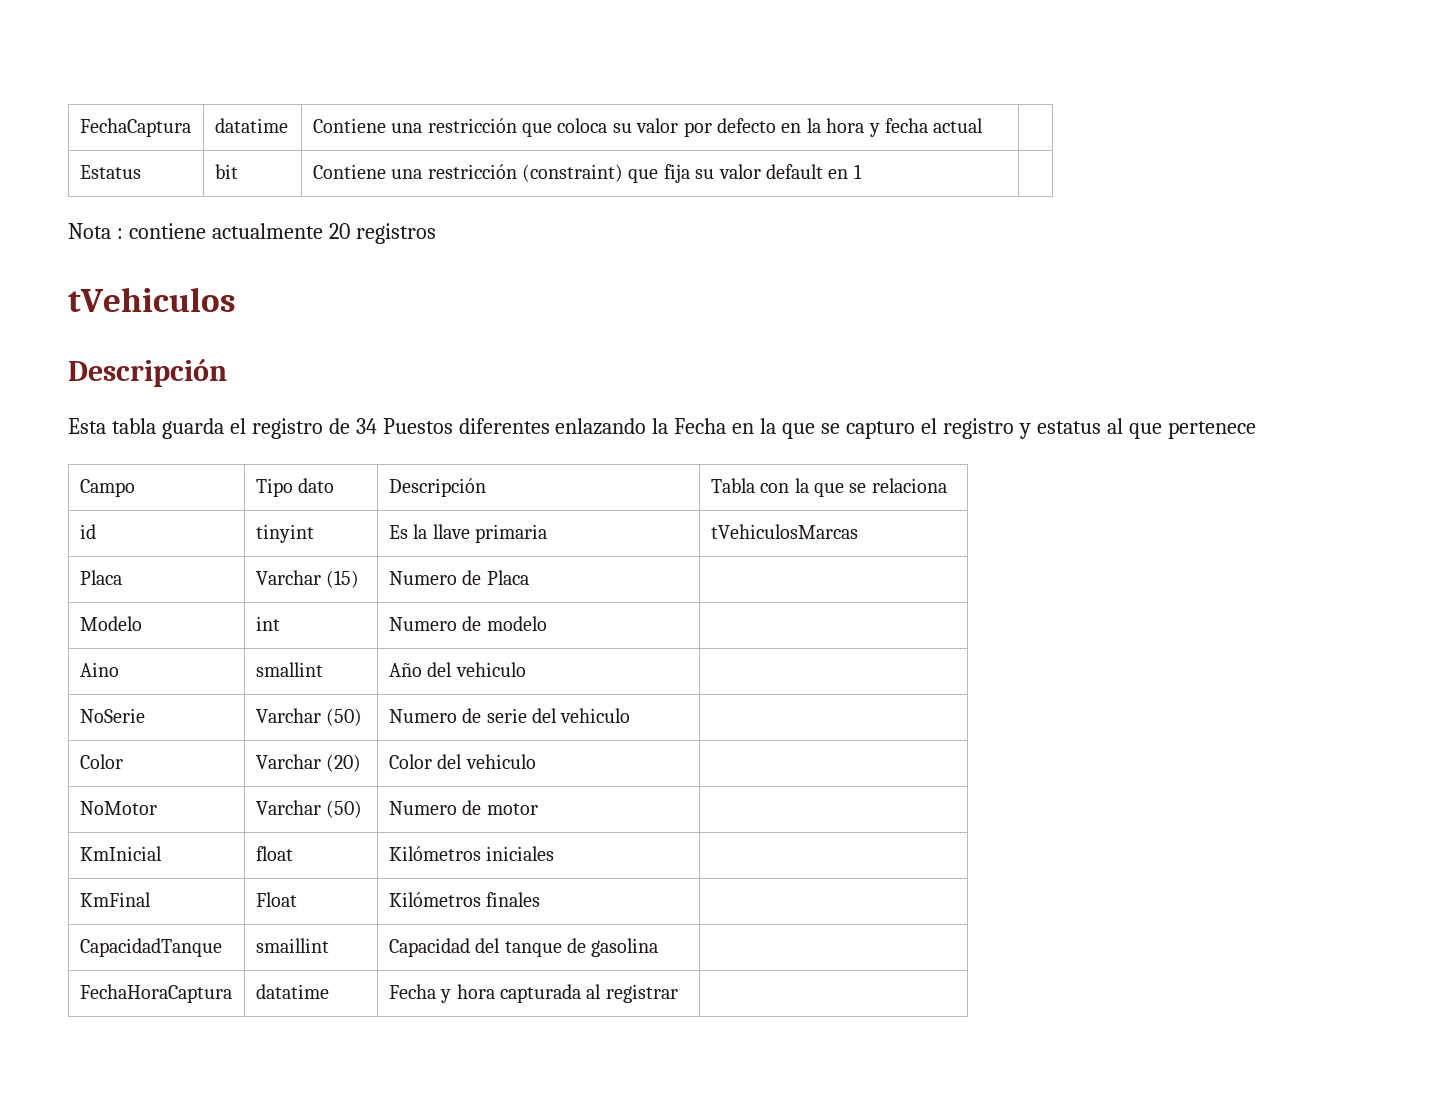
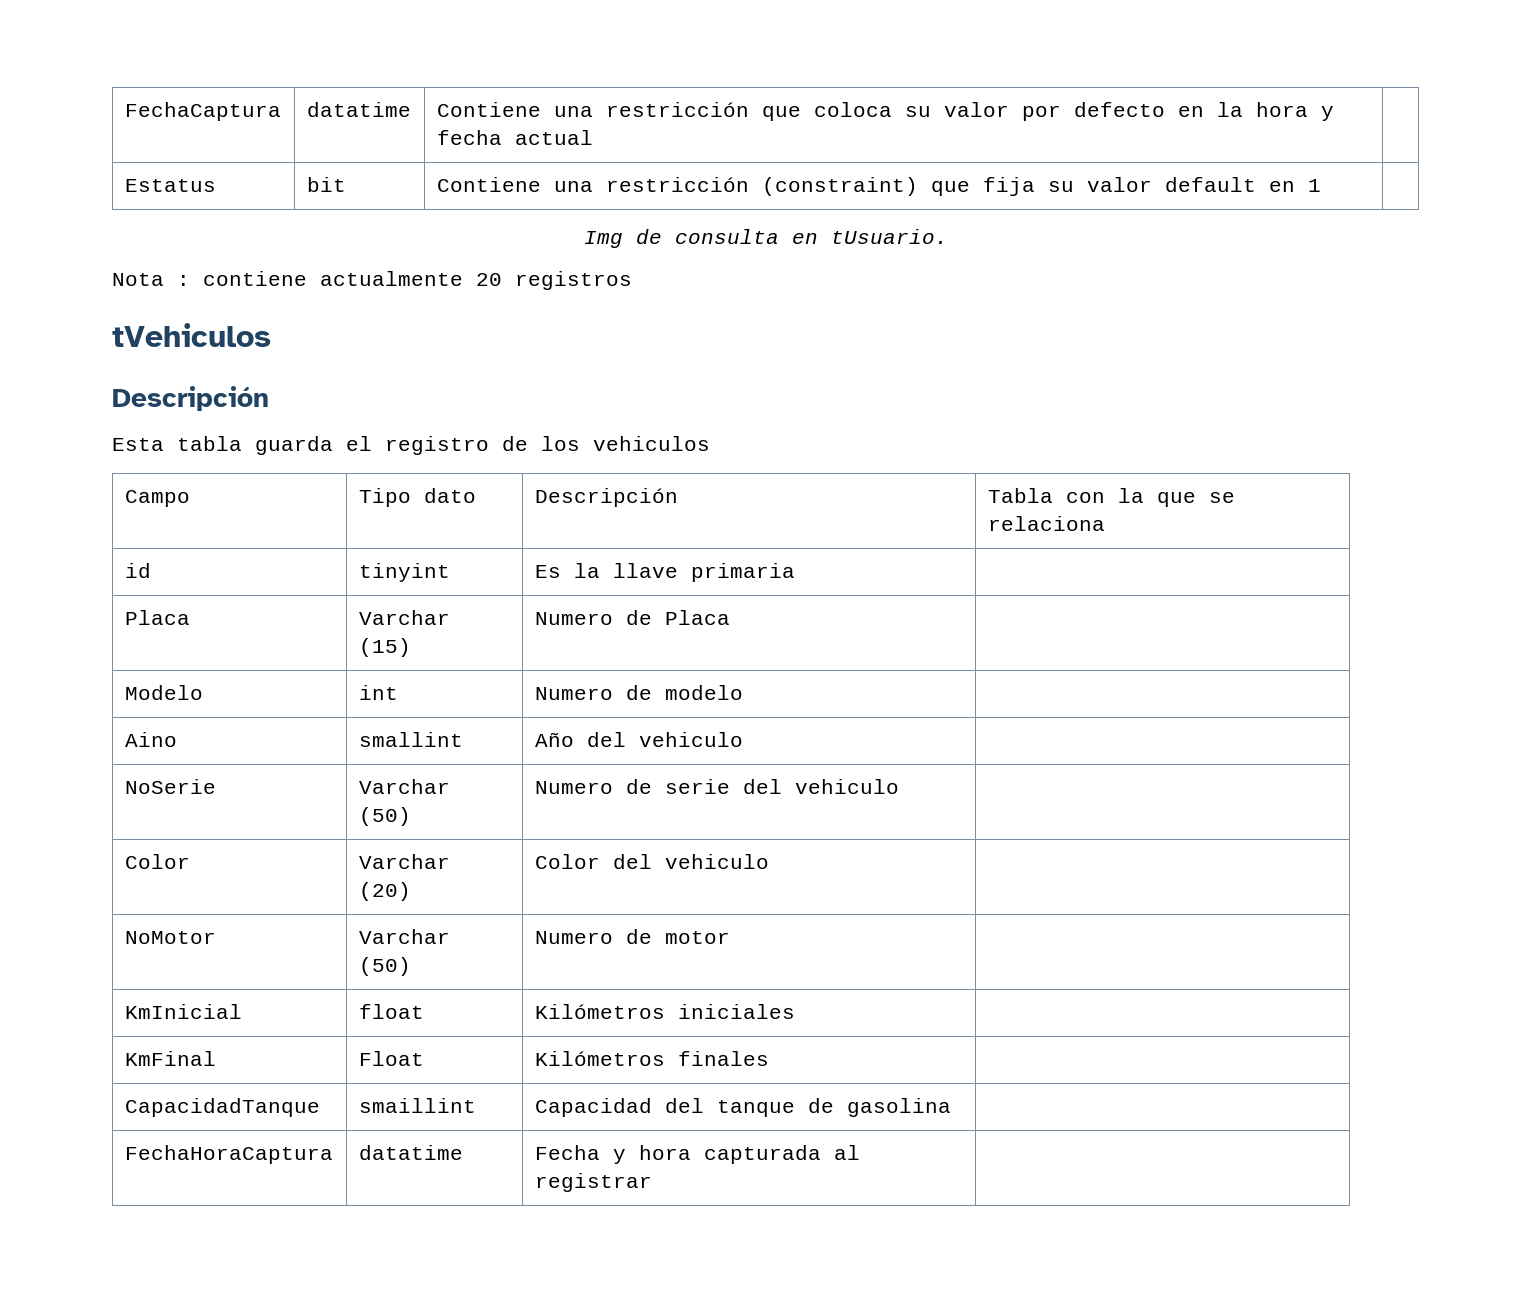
(862, 171) none -> [583,229,948,248] // Img de consulta en tUsuario.
[355,418,1256,439] 34 Puestos diferentes enlazando la Fecha en la que se capturo el registro y estatus al que pertenece -> [541,436,710,451] los vehiculos
[710,524,858,539] tVehiculosMarcas -> (795, 572) none

